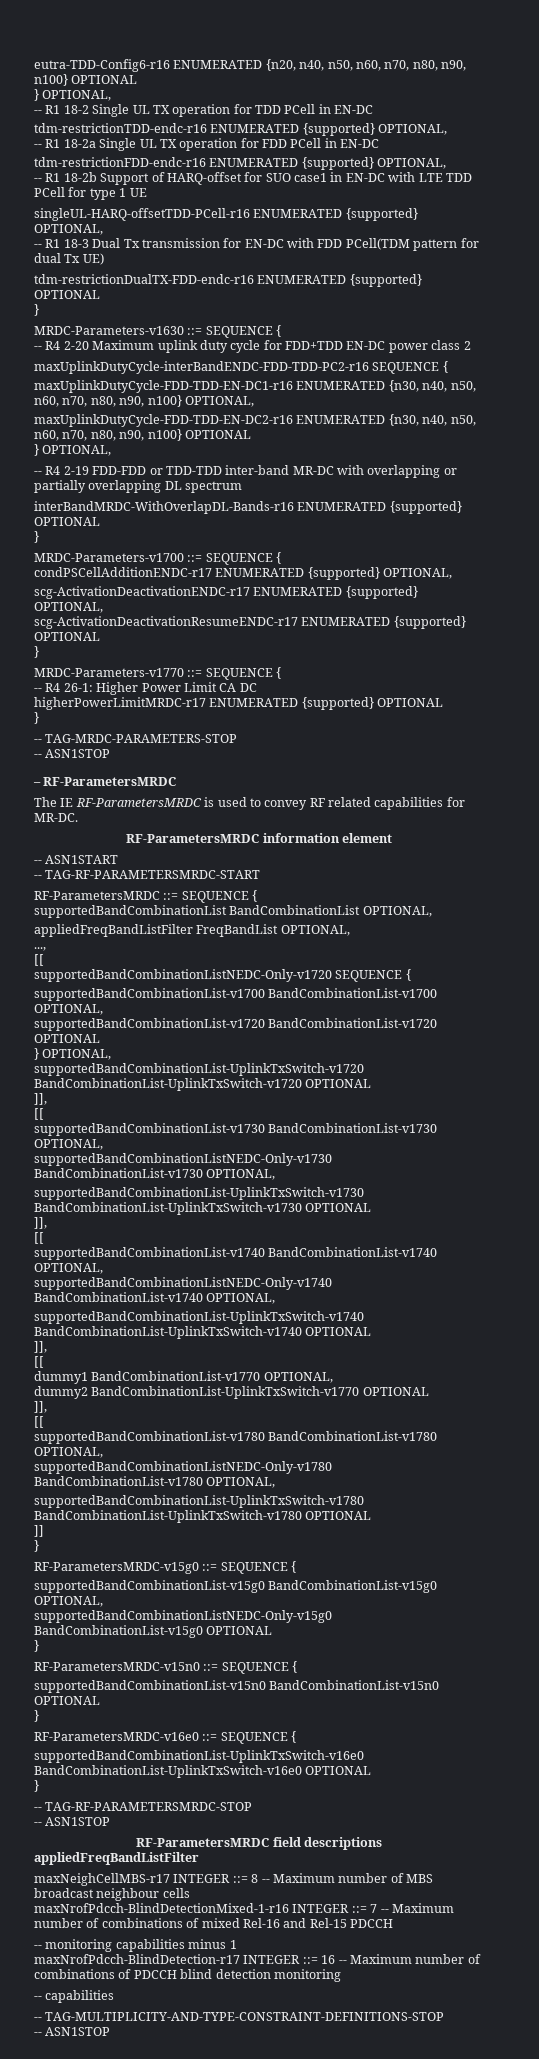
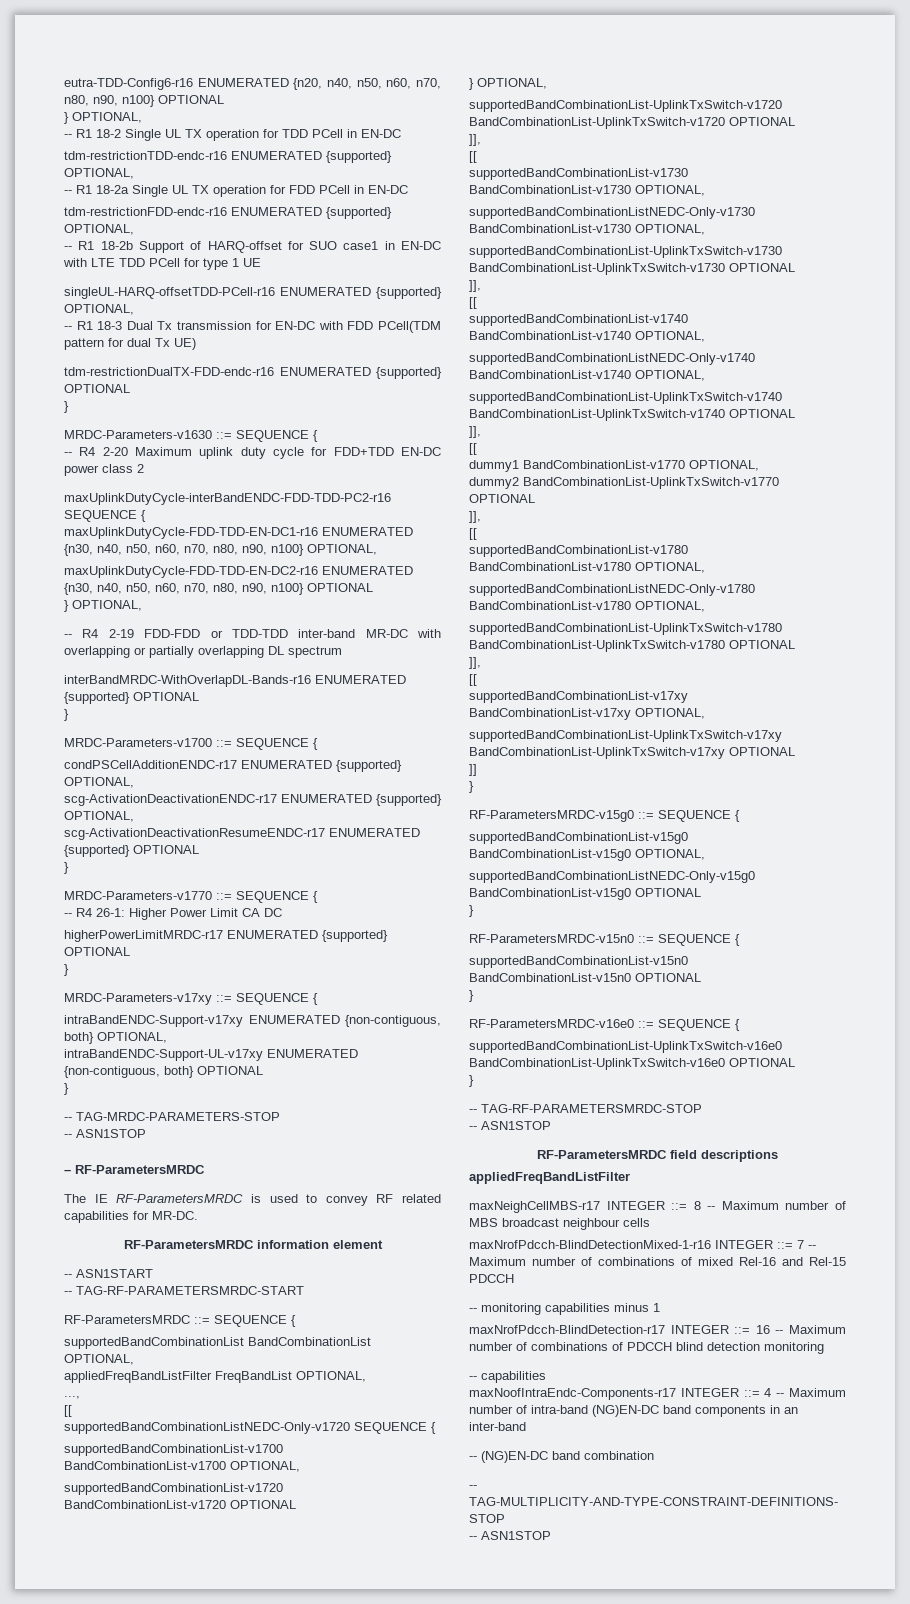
(39, 718) none -> [64,993,318,1005] [64,1015,441,1027] [64,1032,167,1044] [64,1049,358,1061] [64,1066,263,1078] [64,1083,69,1095] // MRDC-Parameters-v17xy ::= SEQUENCE { // intraBandENDC-Support-v17xy ENUMERATED {non-contiguous, both} OPTIONAL, // intraBandENDC-Support-UL-v17xy ENUMERATED {non-contiguous, both} OPTIONAL // }
(372, 1515) none -> [469,657,481,669] [469,674,477,686] [469,691,688,703] [469,708,705,720] [469,730,782,742] [469,747,795,759] // ]], // [[ // supportedBandCombinationList-v17xy BandCombinationList-v17xy OPTIONAL, // supportedBandCombinationList-UplinkTxSwitch-v17xy BandCombinationList-UplinkTxSwitch-v17xy OPTIONAL
(115, 1996) none -> [469,1388,846,1400] [469,1405,798,1417] [469,1422,526,1431] [469,1451,654,1463] // maxNoofIntraEndc-Components-r17 INTEGER ::= 4 -- Maximum number of intra-band (NG)EN-DC band components in an inter-band // -- (NG)EN-DC band combination

